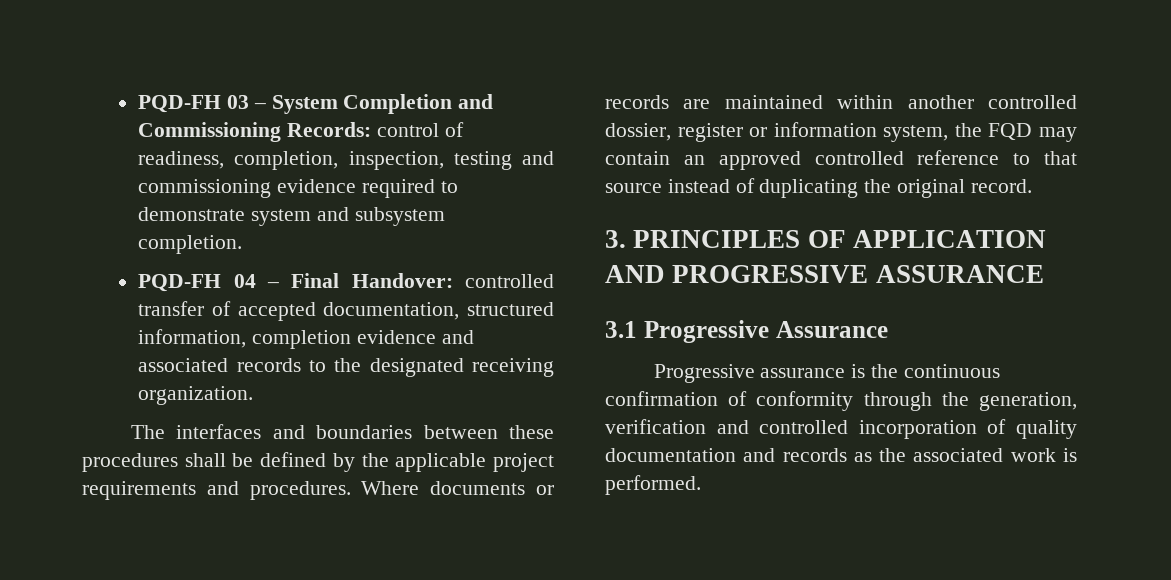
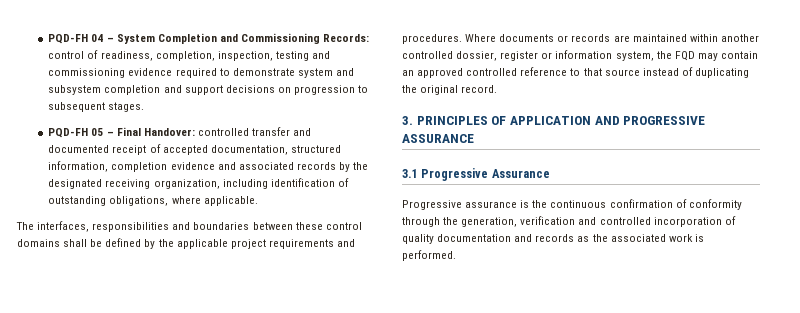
[138,95,250,113] PQD-FH 03 -> [48,34,104,44] PQD-FH 04
[138,235,243,254] [138,274,256,292] completion. // PQD-FH 04 -> [104,85,369,95] [48,102,145,112] [48,128,104,138] completion and support decisions on progression to subsequent stages. // PQD-FH 05
(205, 308) none -> [293,128,312,136] [48,145,147,155] and documented receipt
[308,360,326,372] to -> [338,162,350,172] by
[138,386,254,405] organization. -> [153,178,349,189] [48,196,258,206] organization, including identification of outstanding obligations, where applicable.
[176,424,262,439] interfaces -> [37,221,170,232] interfaces, responsibilities
[82,453,178,472] procedures -> [325,222,362,230] [17,239,60,247] control domains

